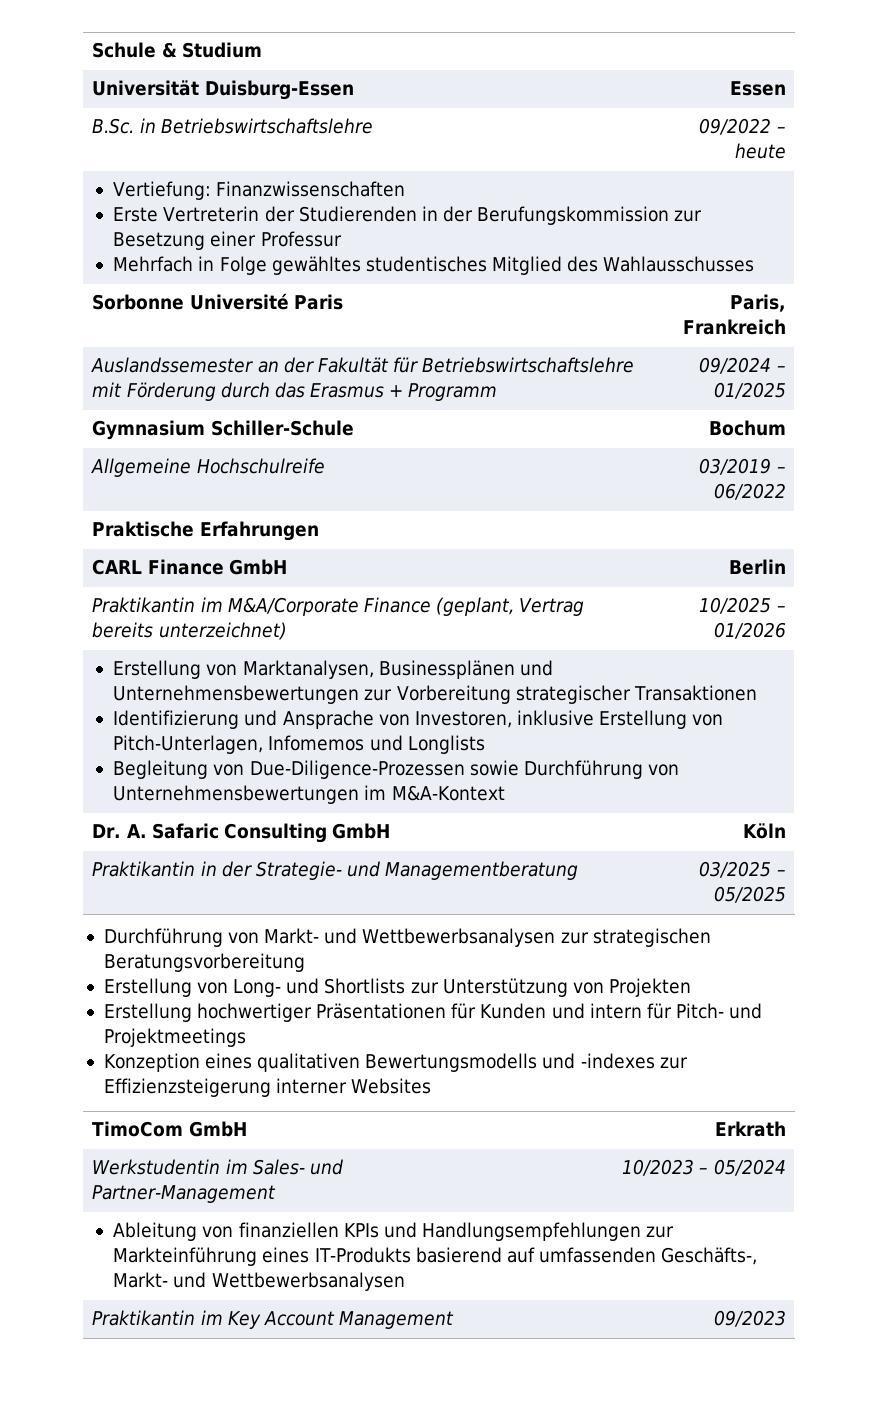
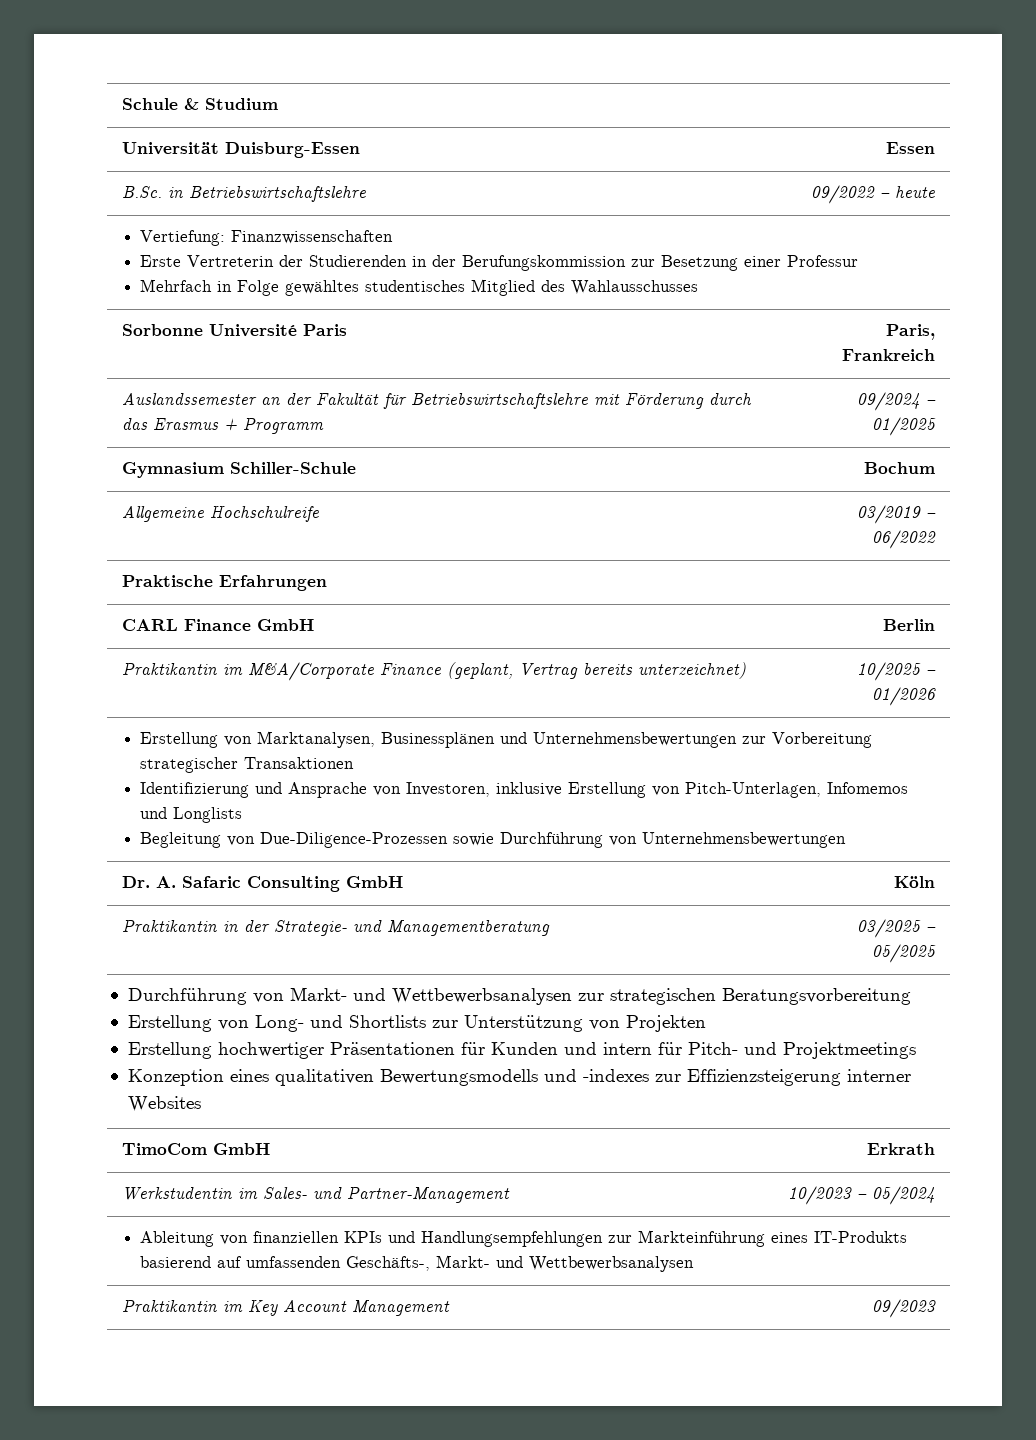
[364,785,505,801] im M&A-Kontext -> (847, 840) none

